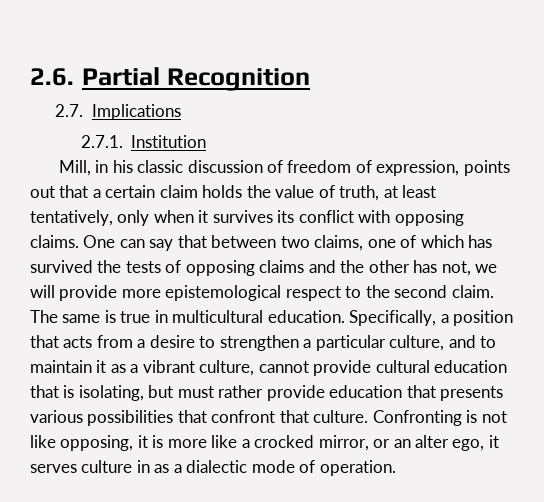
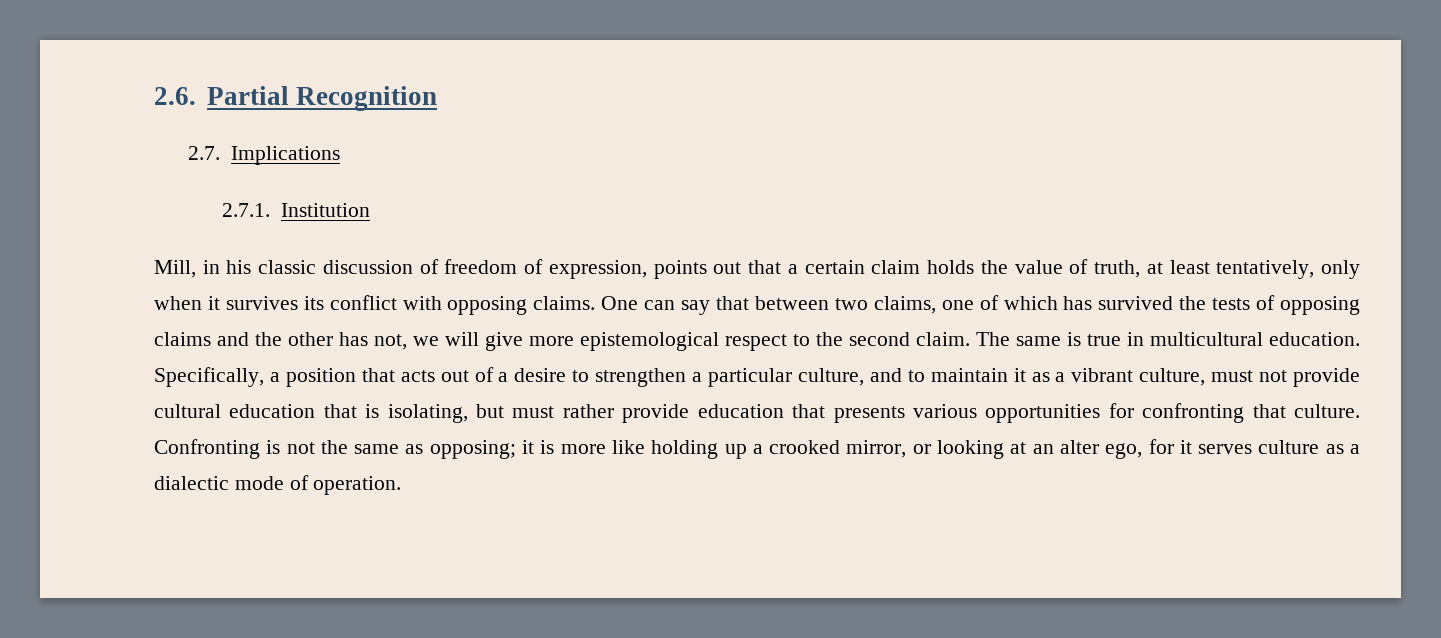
[59,285,118,301] provide -> [485,332,523,351] give
[96,335,133,348] from -> [440,367,494,382] out of
[258,361,309,373] cannot -> [1211,370,1288,382] must not
[87,410,276,426] possibilities that confront -> [985,403,1245,423] opportunities for confronting
[30,435,391,451] like opposing, it is more like a crocked mirror, or -> [320,440,1027,459] the same as opposing; it is more like holding up a crooked mirror, or looking at
(485, 445) none -> [1148,439,1174,454] for
[136,460,150,473] in -> (1320, 447) none

